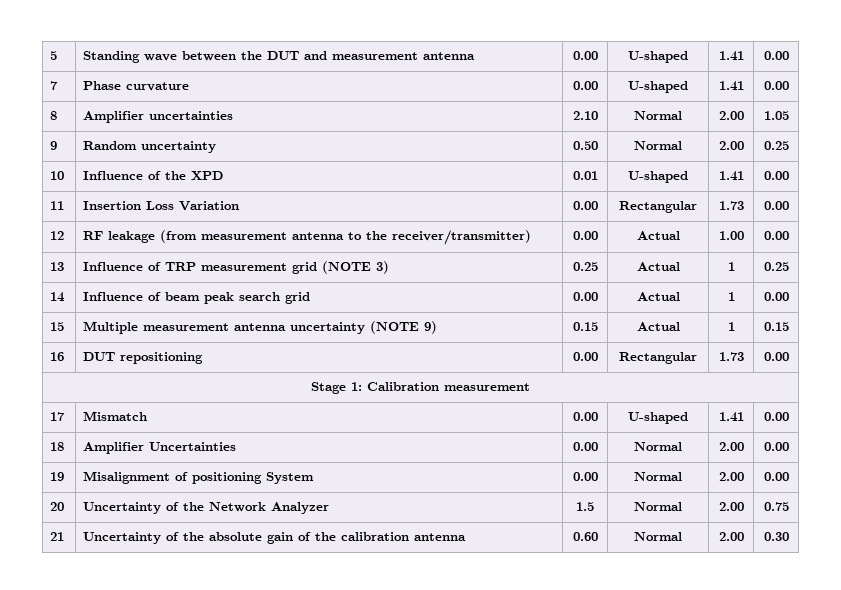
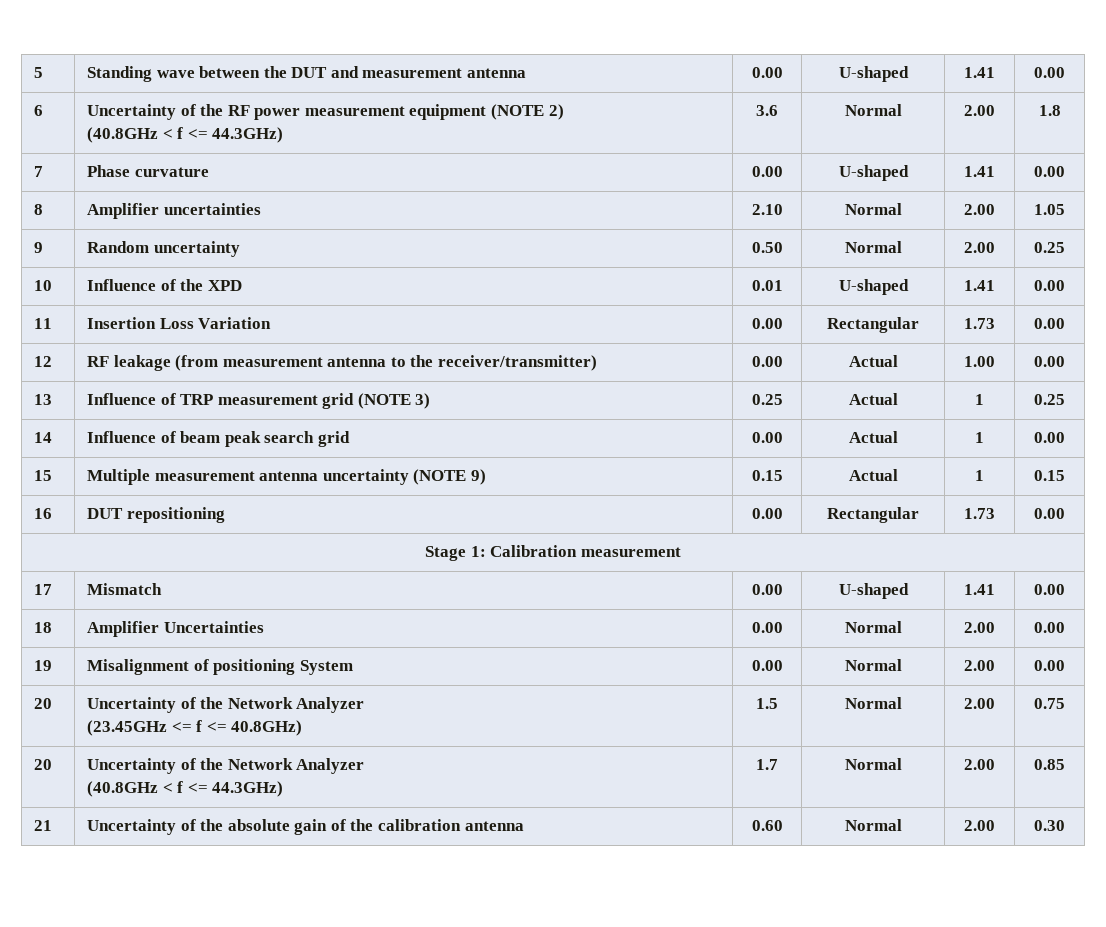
(789, 55) none -> [33,105,43,116] [86,104,564,120] [86,127,284,143] [756,105,778,116] [844,104,902,116] [964,105,995,116] [1038,105,1061,116] // 6 | Uncertainty of the RF power measurement equipment (NOTE 2) // (40.8GHz < f <= 44.3GHz) | 3.6 | Normal | 2.00 | 1.8
(330, 508) none -> [86,720,303,736] // (23.45GHz <= f <= 40.8GHz)
(789, 506) none -> [33,759,52,770] [86,758,365,774] [86,781,284,797] [756,759,778,770] [844,758,902,770] [964,759,995,770] [1034,759,1065,770] // 20 | Uncertainty of the Network Analyzer // (40.8GHz < f <= 44.3GHz) | 1.7 | Normal | 2.00 | 0.85

